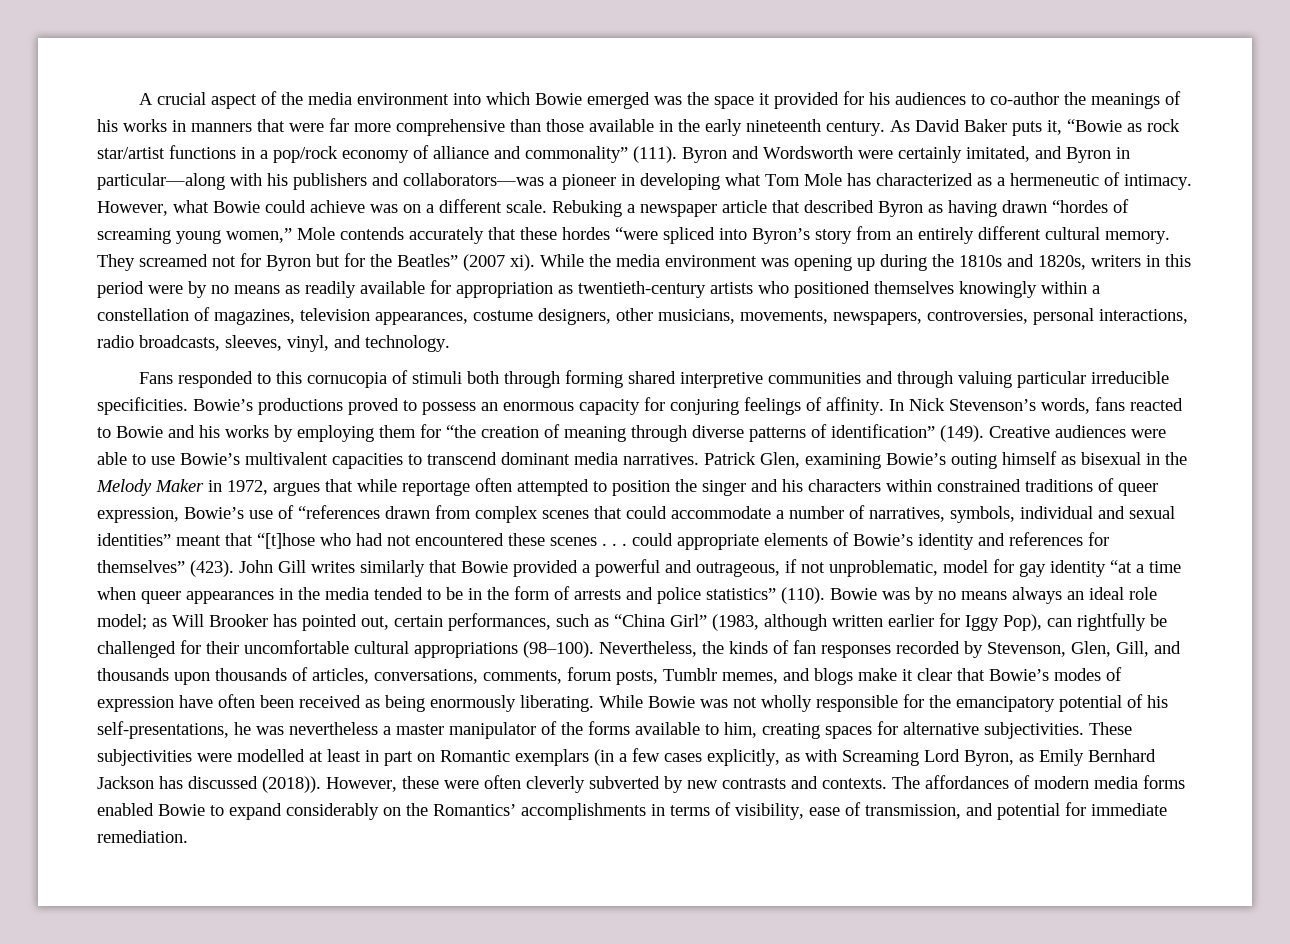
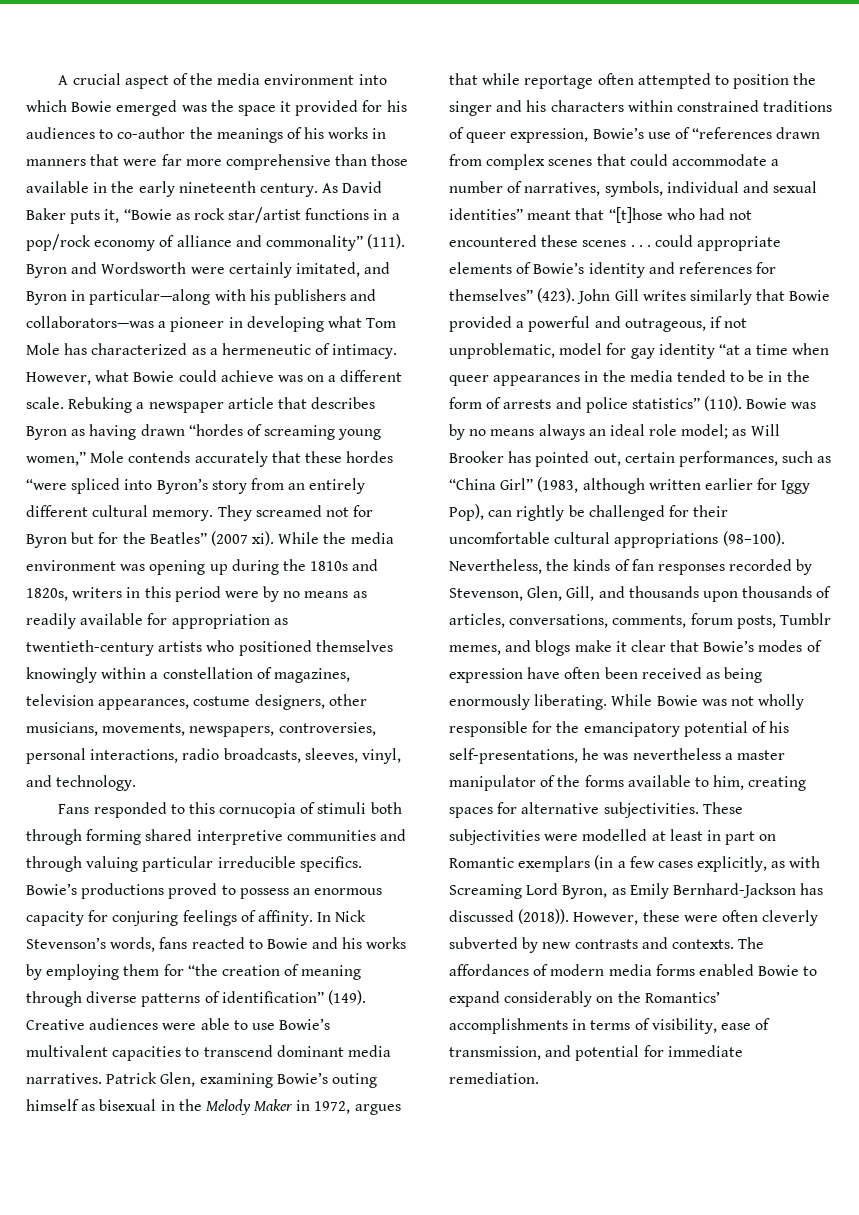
[804,200,874,213] described -> [311,397,376,409] describes
[97,397,188,415] specificities. -> [299,856,362,872] specifics.
[1077,613,1146,631] rightfully -> [516,505,565,521] rightly
[1088,749,1156,762] [97,776,154,789] Bernhard Jackson -> [672,883,796,898] Bernhard-Jackson

